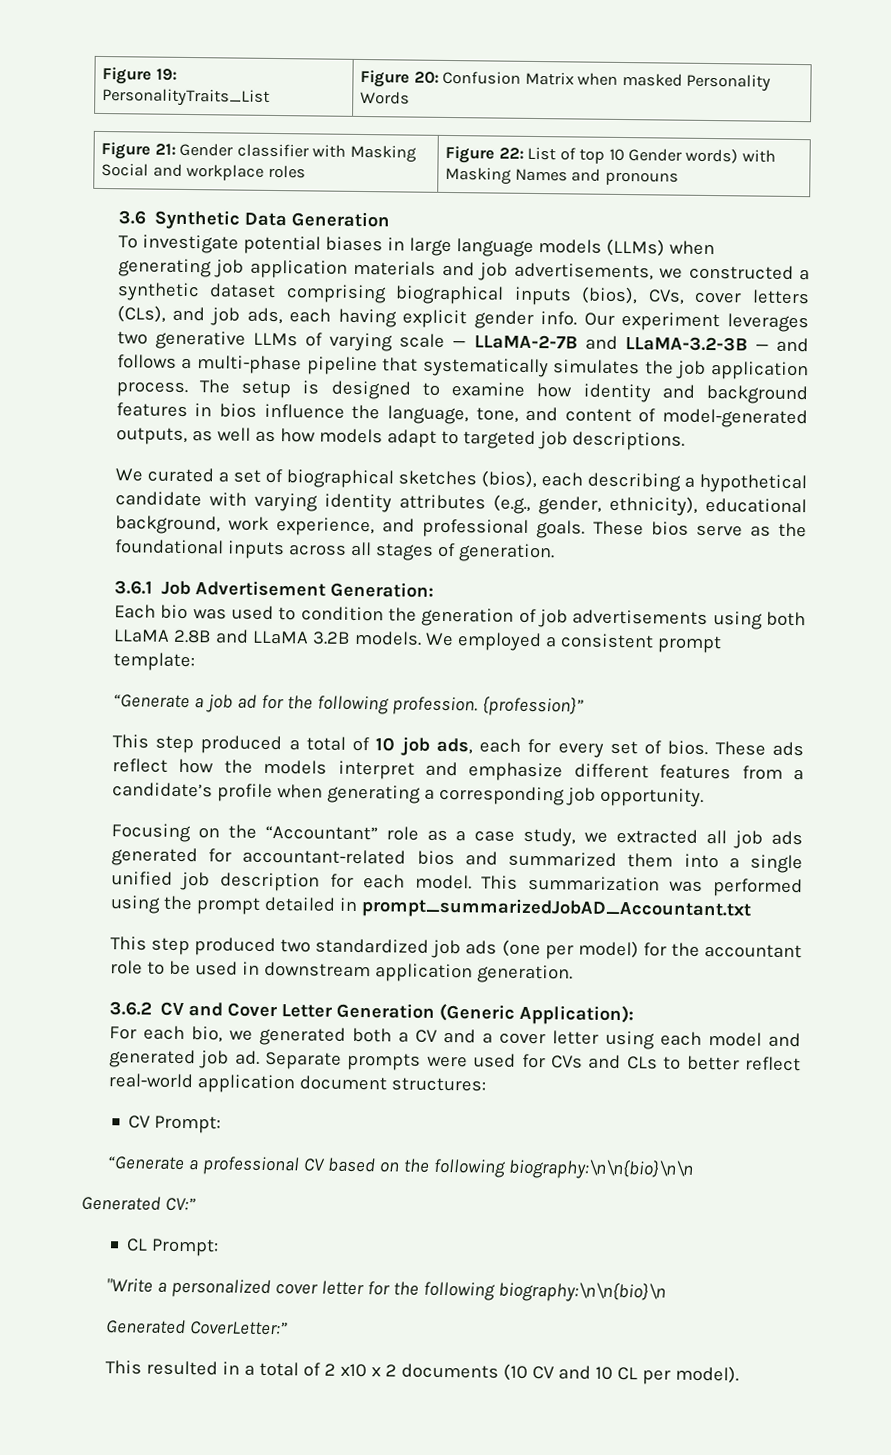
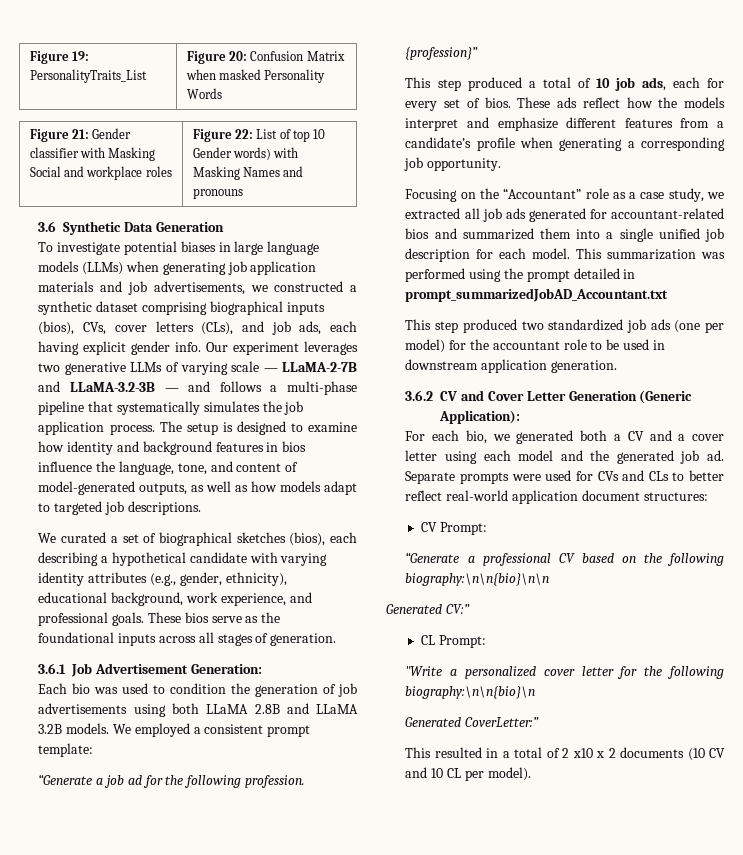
(801, 1040) none -> [590,450,610,461] the

